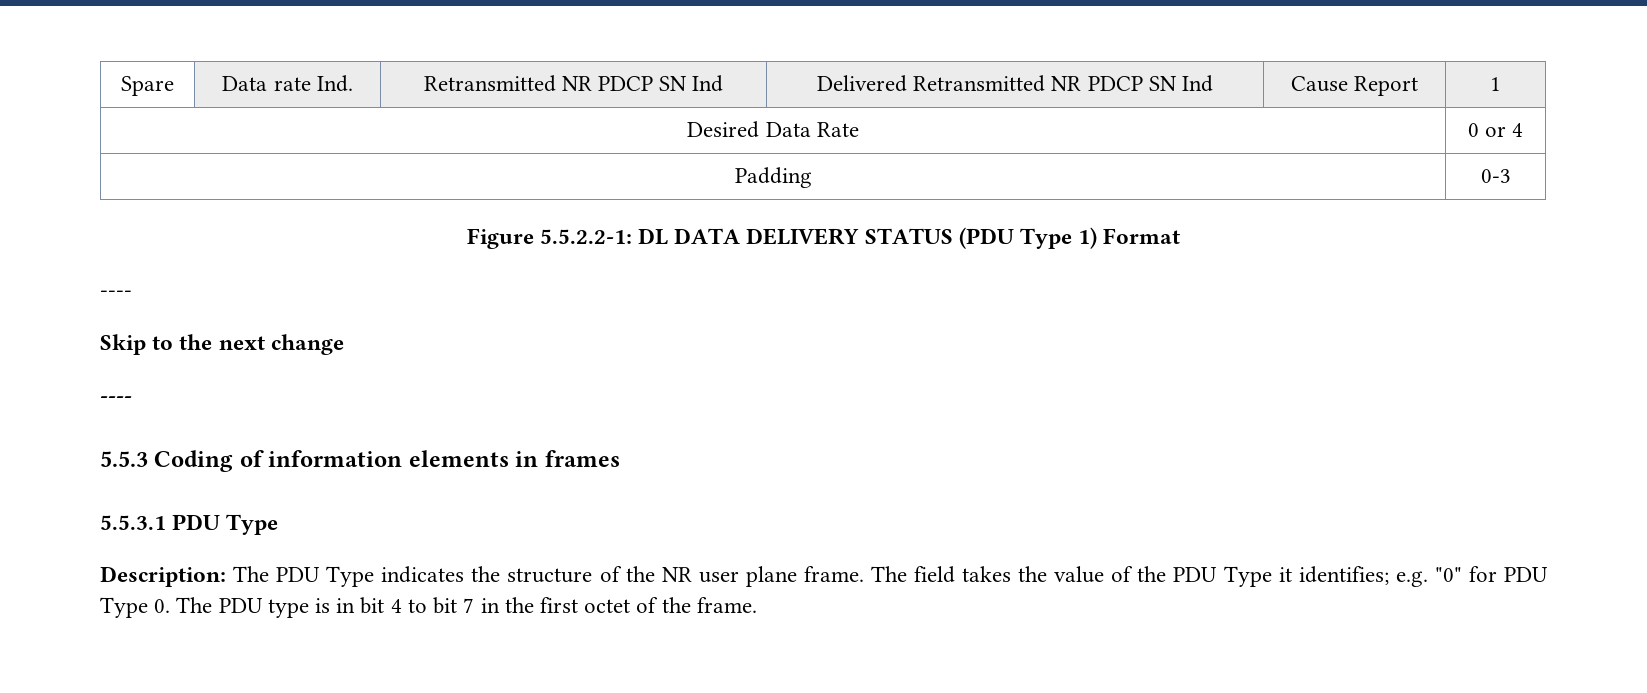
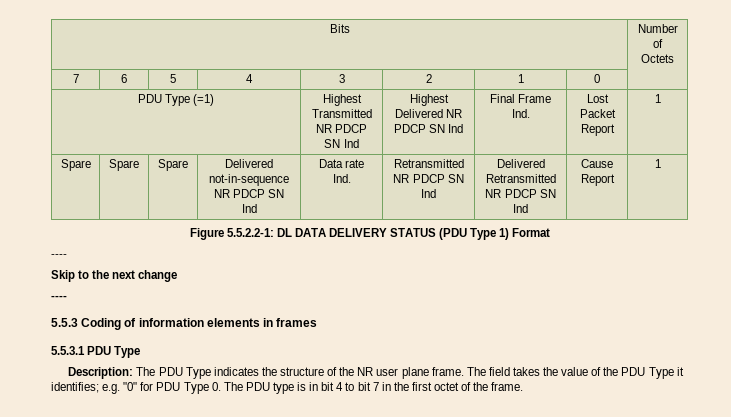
[121,76,174,96] Spare -> [329,24,350,33] [637,24,678,33] [653,39,663,48] [641,54,674,63] [72,74,79,83] [121,74,127,83] [170,74,176,83] [246,74,253,83] [338,74,345,83] [425,74,432,83] [517,74,524,83] [594,74,600,83] [137,94,215,106] [322,94,362,106] [311,109,372,118] [315,124,368,133] [324,139,359,148] [409,94,449,106] [394,109,463,118] [393,124,464,133] [489,94,552,103] [511,109,530,118] [586,94,609,103] [579,109,616,118] [580,124,615,136] [654,94,661,103] [60,159,91,171] [109,159,139,171] [158,159,188,171] [225,159,273,168] [209,174,289,186] [213,189,285,198] [241,204,257,213] Bits | Number of Octets // 7 | 6 | 5 | 4 | 3 | 2 | 1 | 0 | // PDU Type (=1) | Highest Transmitted NR PDCP SN Ind | Highest Delivered NR PDCP SN Ind | Final Frame Ind. | Lost Packet Report | 1 // Spare | Spare | Spare | Delivered not-in-sequence NR PDCP SN Ind
[687,121,859,138] [1467,123,1524,137] [734,167,812,188] [1480,169,1511,183] // Desired Data Rate | 0 or 4 // Padding | 0-3 -> (661, 163) none

